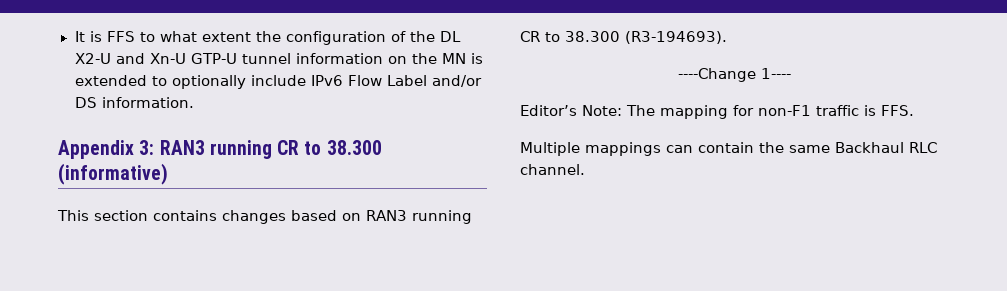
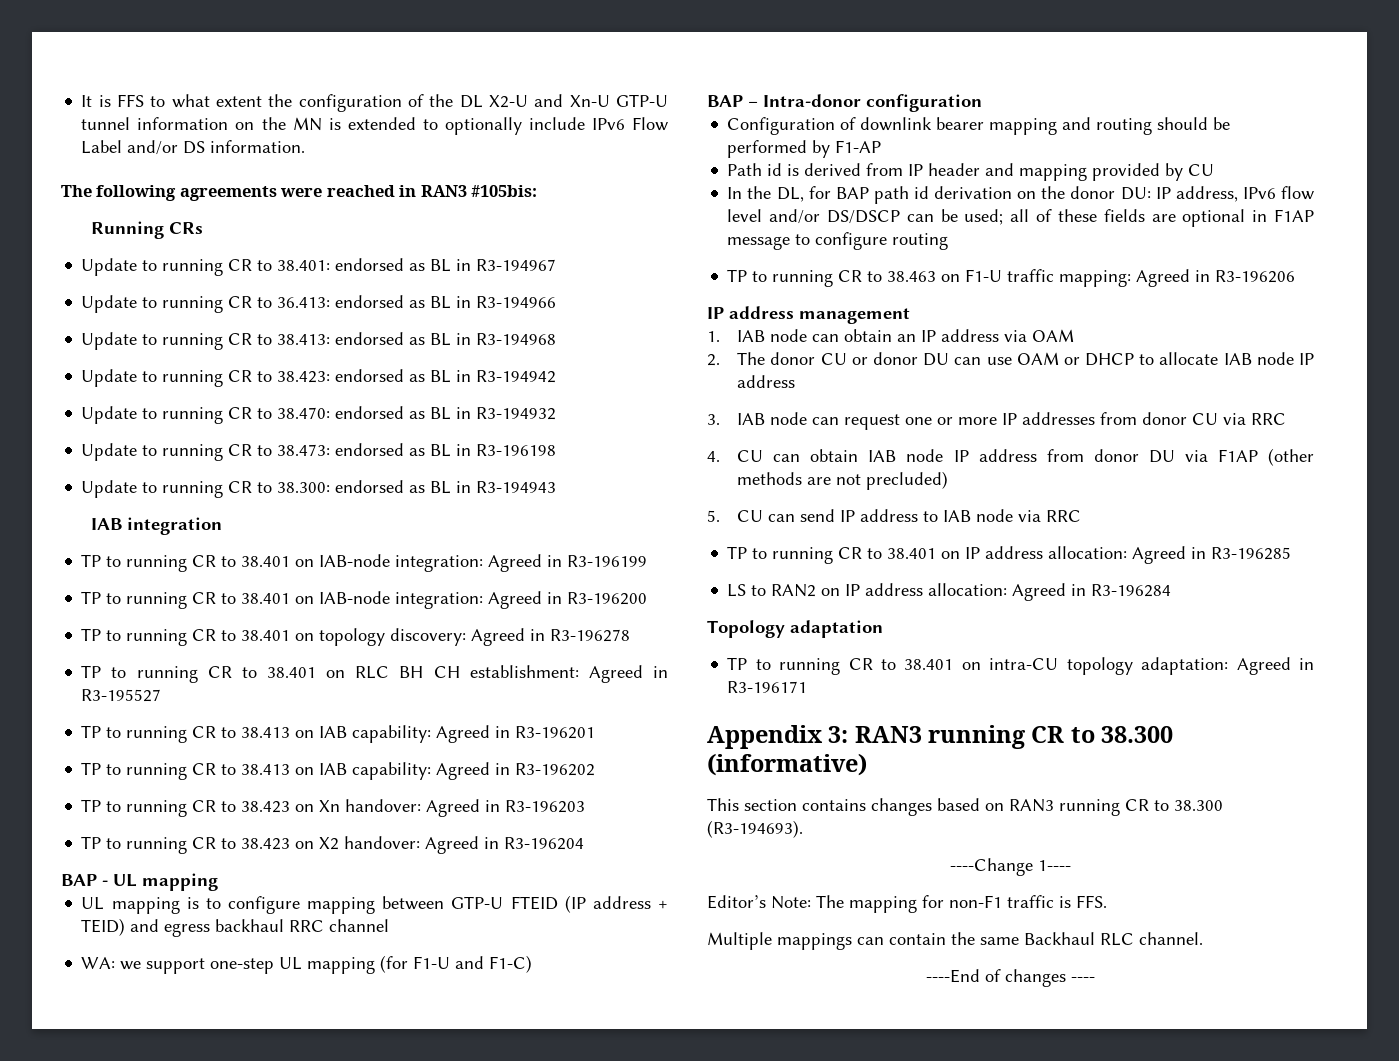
(194, 102) none -> [61,185,538,201] [91,221,204,239] [81,258,557,276] [81,295,557,313] [81,332,557,350] [81,369,557,387] [81,406,557,424] [81,443,557,461] [81,480,557,498] [91,517,223,535] [81,554,648,572] [81,591,648,609] [81,628,631,646] [81,665,668,683] [81,689,162,702] [81,725,596,743] [81,762,596,780] [81,799,586,817] [81,836,585,854] [61,873,218,891] [81,895,668,914] [81,918,390,937] [81,955,533,974] [707,94,982,112] [727,117,1231,135] [727,140,882,158] [727,163,1215,181] [727,186,1314,204] [727,209,1314,227] [727,232,949,250] [727,269,1296,287] [707,306,910,324] [707,329,1075,342] [707,352,1314,366] [737,375,796,388] [707,412,1287,430] [707,448,1314,466] [737,471,949,490] [707,509,1082,522] [727,546,1292,564] [727,583,1172,601] [707,620,883,638] [727,657,1314,675] [727,681,808,693] // The following agreements were reached in RAN3 #105bis: // Running CRs // Update to running CR to 38.401: endorsed as BL in R3-194967 // Update to running CR to 36.413: endorsed as BL in R3-194966 // Update to running CR to 38.413: endorsed as BL in R3-194968 // Update to running CR to 38.423: endorsed as BL in R3-194942 // Update to running CR to 38.470: endorsed as BL in R3-194932 // Update to running CR to 38.473: endorsed as BL in R3-196198 // Update to running CR to 38.300: endorsed as BL in R3-194943 // IAB integration // TP to running CR to 38.401 on IAB-node integration: Agreed in R3-196199 // TP to running CR to 38.401 on IAB-node integration: Agreed in R3-196200 // TP to running CR to 38.401 on topology discovery: Agreed in R3-196278 // TP to running CR to 38.401 on RLC BH CH establishment: Agreed in R3-195527 // TP to running CR to 38.413 on IAB capability: Agreed in R3-196201 // TP to running CR to 38.413 on IAB capability: Agreed in R3-196202 // TP to running CR to 38.423 on Xn handover: Agreed in R3-196203 // TP to running CR to 38.423 on X2 handover: Agreed in R3-196204 // BAP - UL mapping // UL mapping is to configure mapping between GTP-U FTEID (IP address + TEID) and egress backhaul RRC channel // WA: we support one-step UL mapping (for F1-U and F1-C) // BAP – Intra-donor configuration // Configuration of downlink bearer mapping and routing should be performed by F1-AP // Path id is derived from IP header and mapping provided by CU // In the DL, for BAP path id derivation on the donor DU: IP address, IPv6 flow level and/or DS/DSCP can be used; all of these fields are optional in F1AP message to configure routing // TP to running CR to 38.463 on F1-U traffic mapping: Agreed in R3-196206 // IP address management // 1. IAB node can obtain an IP address via OAM // 2. The donor CU or donor DU can use OAM or DHCP to allocate IAB node IP address // 3. IAB node can request one or more IP addresses from donor CU via RRC // 4. CU can obtain IAB node IP address from donor DU via F1AP (other methods are not precluded) // 5. CU can send IP address to IAB node via RRC // TP to running CR to 38.401 on IP address allocation: Agreed in R3-196285 // LS to RAN2 on IP address allocation: Agreed in R3-196284 // Topology adaptation // TP to running CR to 38.401 on intra-CU topology adaptation: Agreed in R3-196171
(585, 169) none -> [926,969,1095,987] // ----End of changes ----

